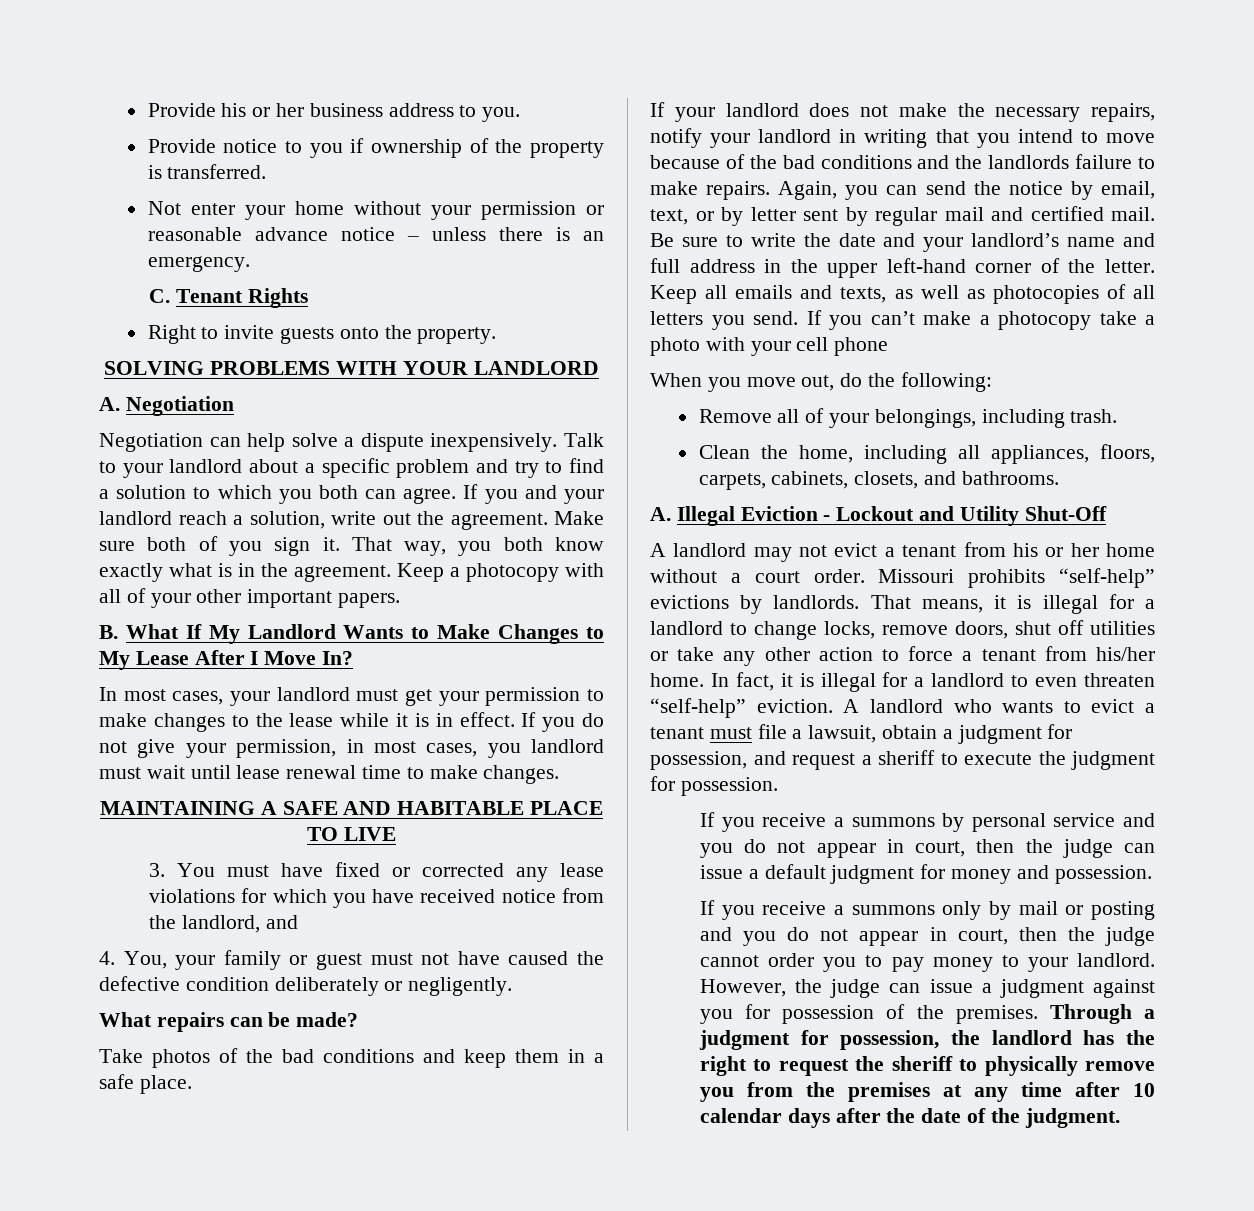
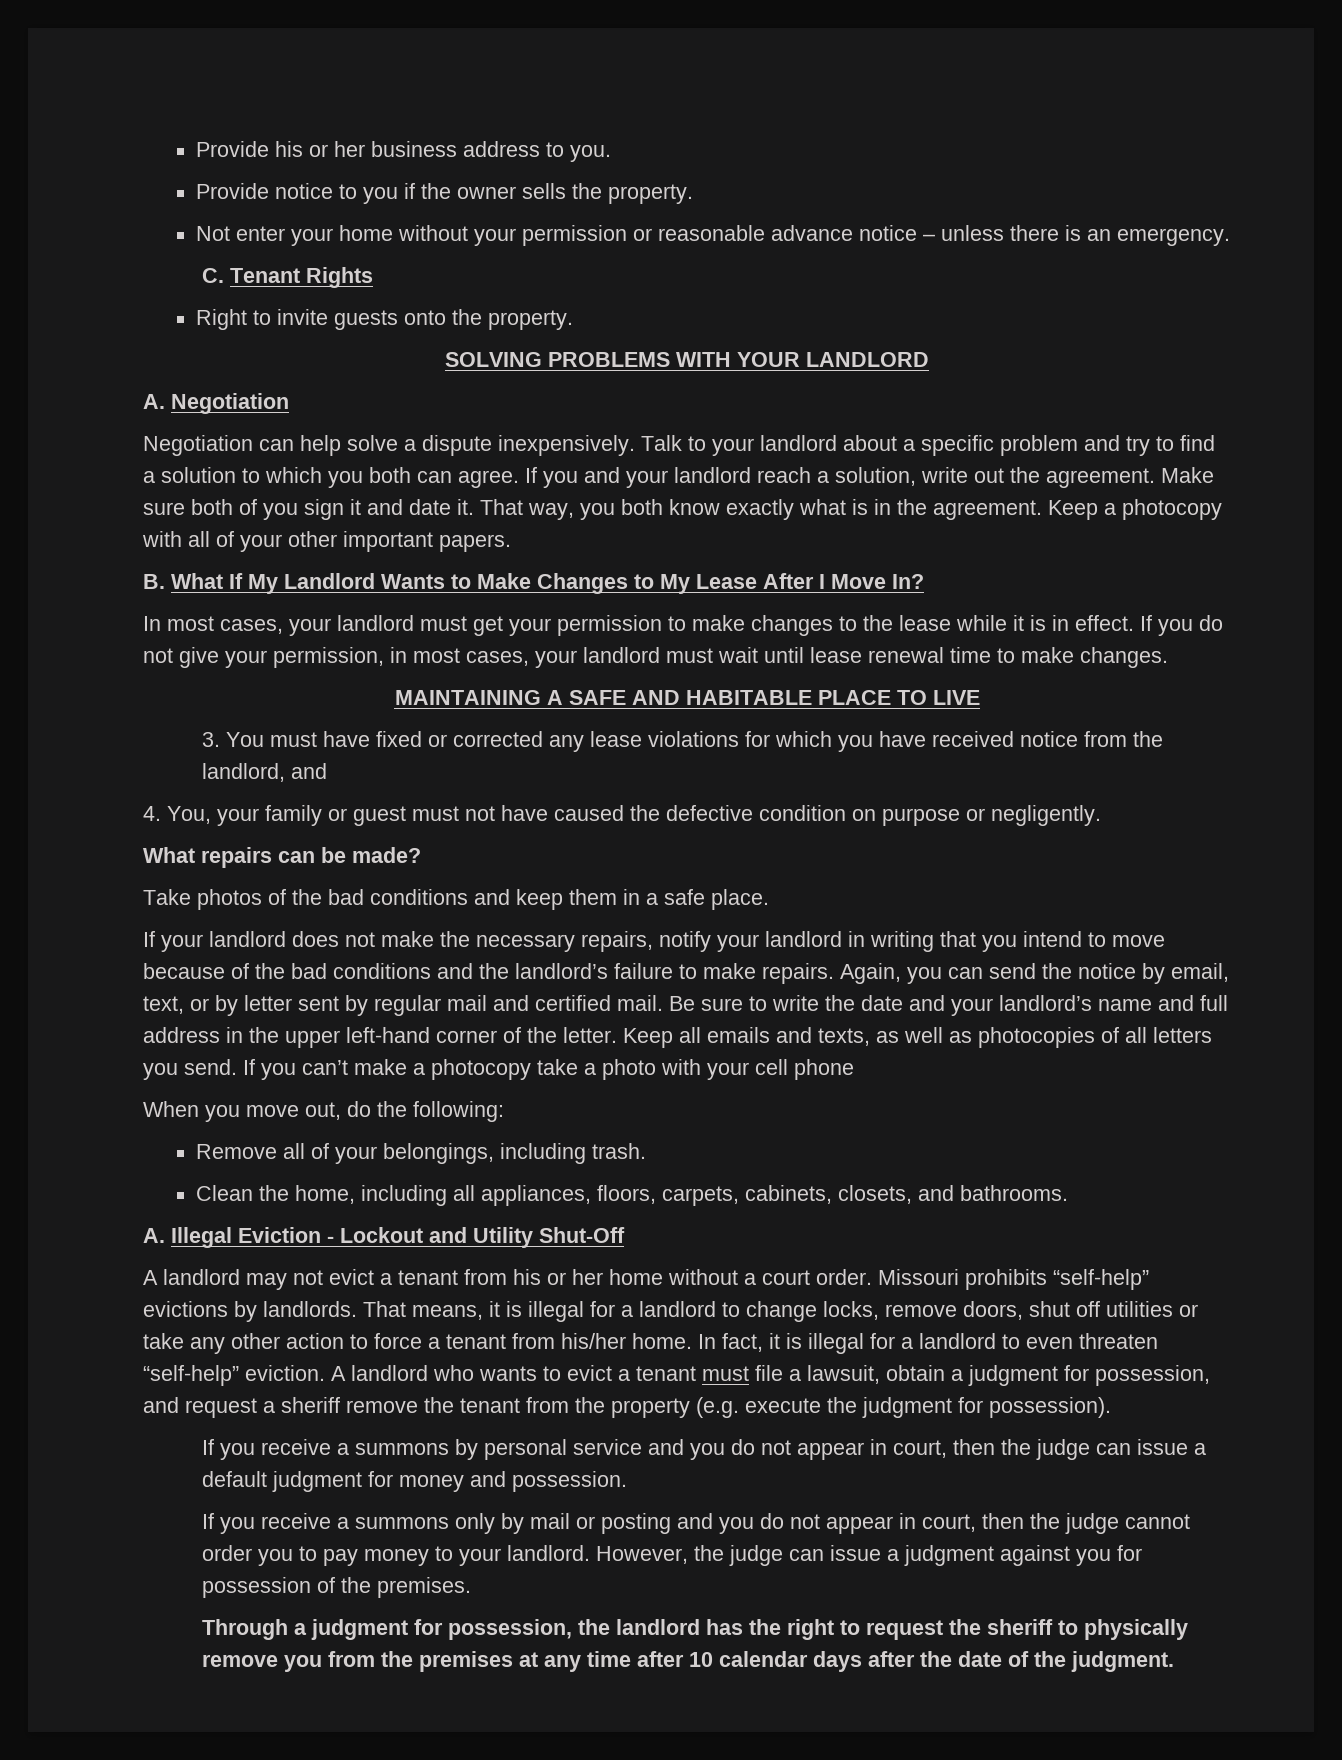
[370,138,605,158] [147,164,267,179] ownership of the property is transferred. -> [420,183,693,204] the owner sells the property.
(311, 546) none -> [350,499,451,515] it and date
[487,743,521,758] you -> [535,650,577,668] your
[274,977,379,996] deliberately -> [852,808,960,826] on purpose
[988,155,1070,169] landlords -> [515,963,608,979] landlord’s
[940,753,958,765] to -> [346,1397,739,1418] remove the tenant from the property (e.g.
[680,777,778,796] possession. -> [989,1397,1111,1418] possession).
(1038, 1014) none -> (471, 1587) //

